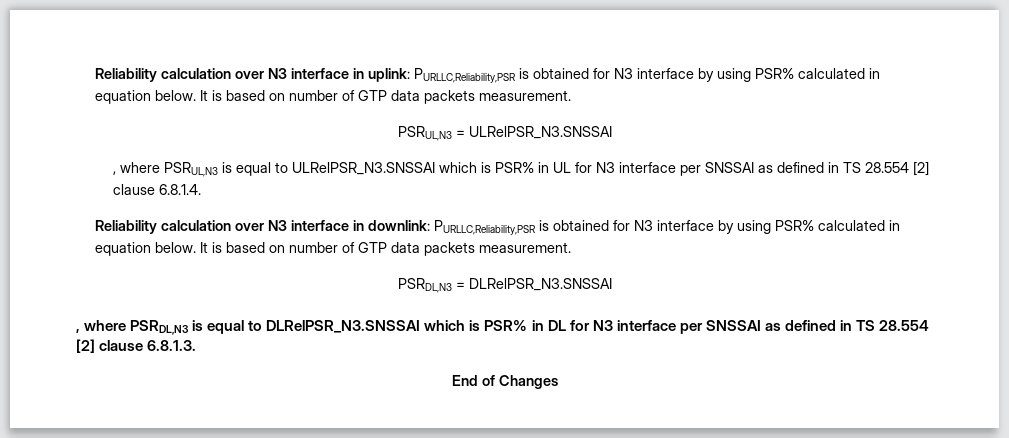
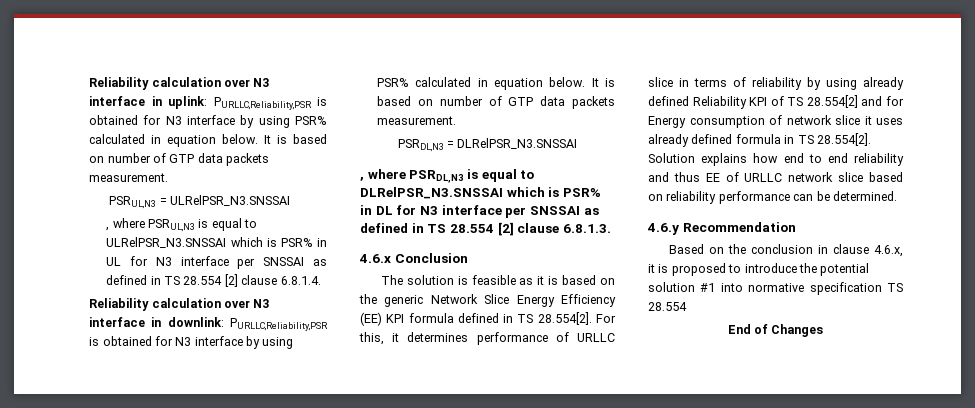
(197, 345) none -> [359,253,468,263] [380,275,615,285] [359,294,616,307] [360,312,616,326] [359,332,615,345] [648,77,904,90] [648,95,904,109] [648,115,903,128] [648,133,871,147] [648,153,904,166] [648,172,903,182] [648,191,897,204] [647,222,796,235] [668,244,903,257] [648,263,870,276] [648,282,903,295] [648,302,687,311] // 4.6.x Conclusion // The solution is feasible as it is based on the generic Network Slice Energy Efficiency (EE) KPI formula defined in TS 28.554[2]. For this, it determines performance of URLLC slice in terms of reliability by using already defined Reliability KPI of TS 28.554[2] and for Energy consumption of network slice it uses already defined formula in TS 28.554[2]. Solution explains how end to end reliability and thus EE of URLLC network slice based on reliability performance can be determined. // 4.6.y Recommendation // Based on the conclusion in clause 4.6.x, it is proposed to introduce the potential solution #1 into normative specification TS 28.554

